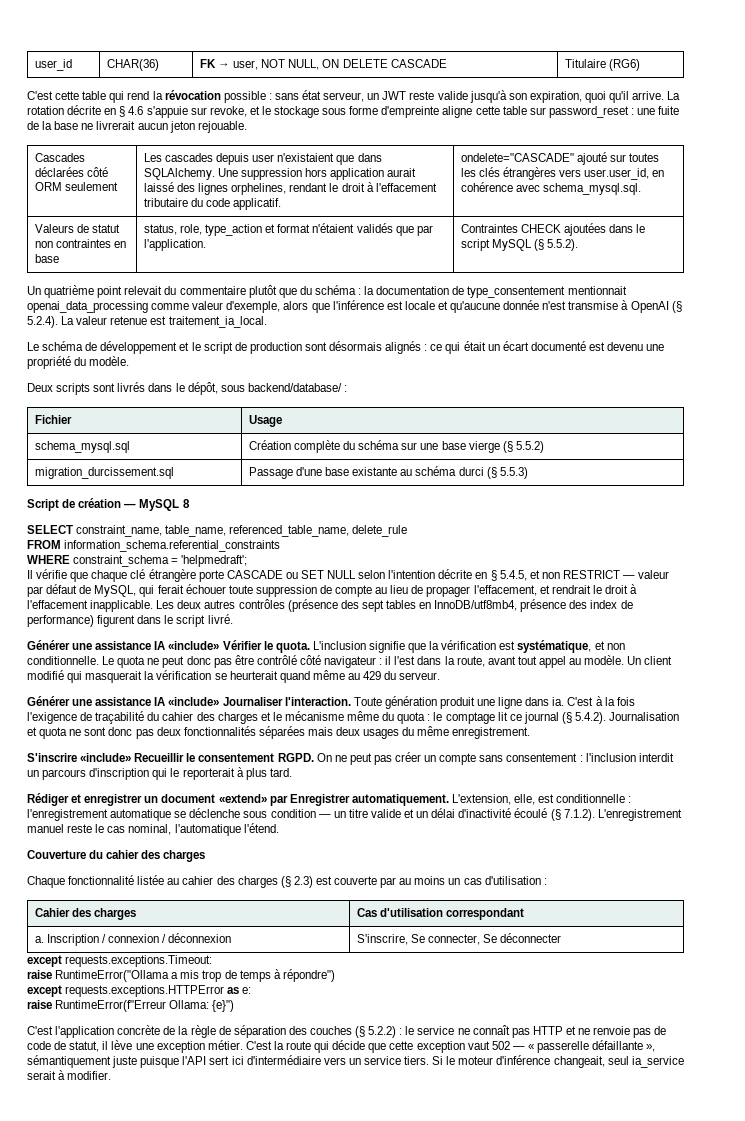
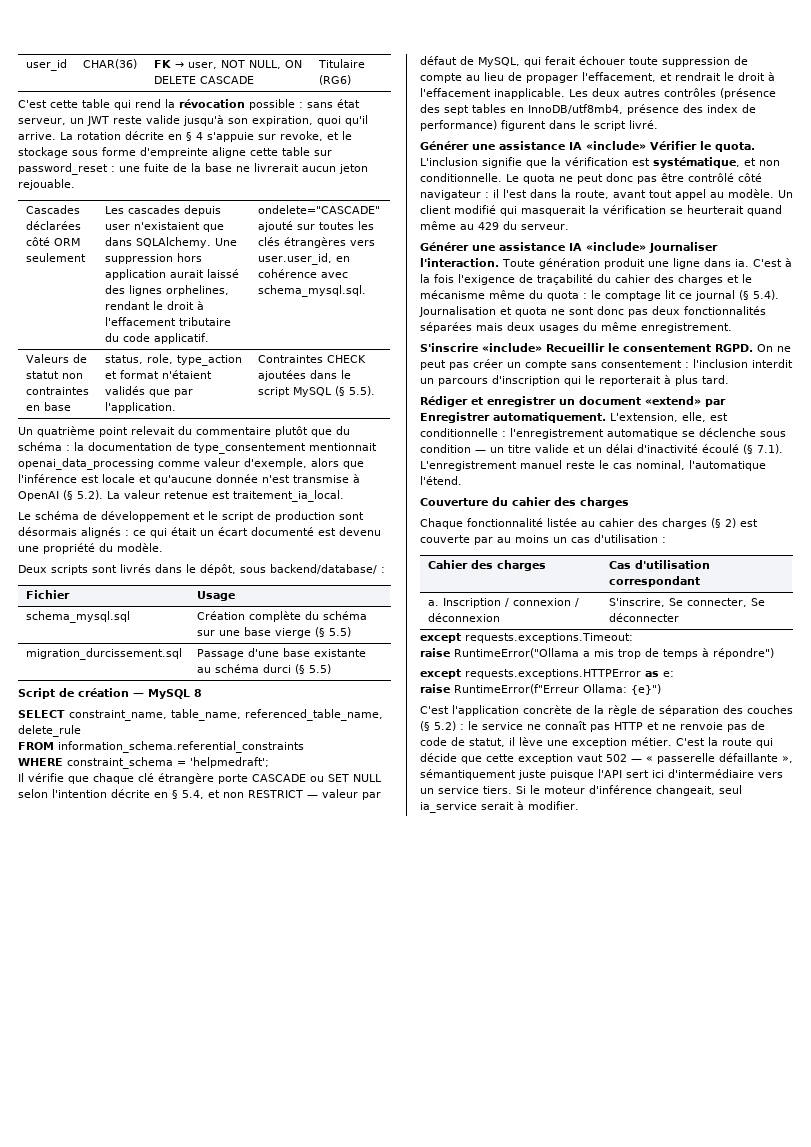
[128,106,144,115] 4.6 -> [196,132,203,140] 4
[547,239,579,251] 5.5.2). -> [348,386,375,396] 5.5).
[27,316,58,328] 5.2.4). -> [77,490,103,500] 5.2).
[515,441,544,453] 5.5.2) -> [328,627,351,637] 5.5)
[499,467,528,479] 5.5.3) -> [308,664,331,674] 5.5)
[499,570,527,581] 5.4.5, -> [182,790,204,799] 5.4,
[575,712,607,724] 5.4.2). -> [753,290,779,300] 5.4).
[563,809,595,821] 7.1.2). -> [757,444,783,454] 7.1).
[293,876,313,888] 2.3) -> [725,518,736,528] 2)
[368,1026,397,1038] 5.2.2) -> [434,721,456,731] 5.2)

